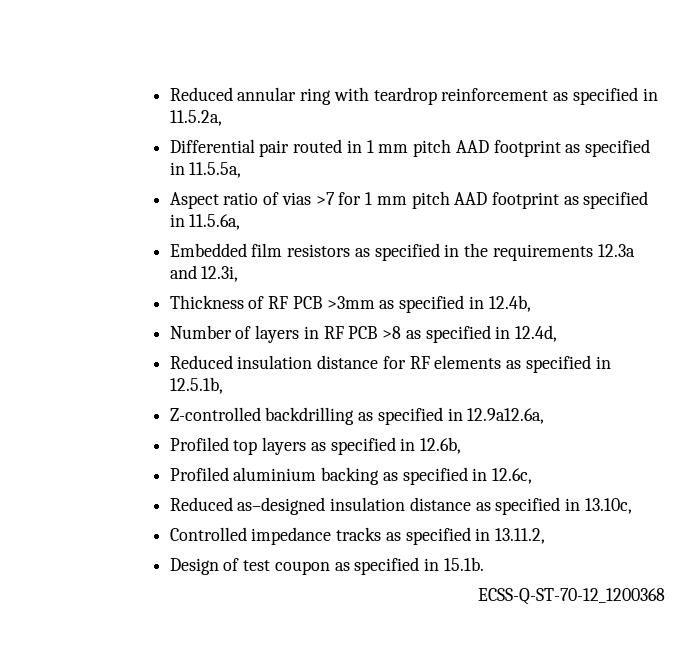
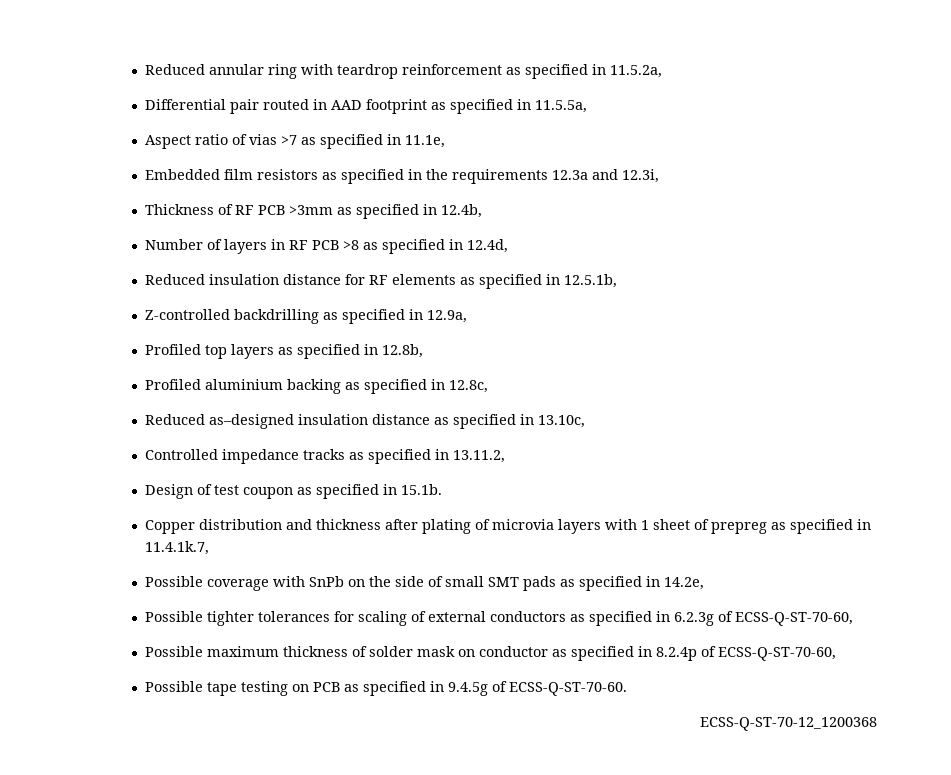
[366,139,452,157] 1 mm pitch -> (328, 104) none
[338,191,649,209] [169,214,241,230] for 1 mm pitch AAD footprint as specified in 11.5.6a, -> [301,134,446,149] as specified in 11.1e,
[467,408,545,424] 12.9a12.6a, -> [427,310,468,323] 12.9a,
[420,437,462,454] 12.6b, -> [382,344,424,358] 12.8b,
[492,468,533,484] 12.6c, -> [449,380,489,393] 12.8c,
(484, 564) none -> [145,519,872,534] [145,541,210,555] [145,576,705,591] [145,611,854,626] [145,646,837,661] [145,681,628,696] // Copper distribution and thickness after plating of microvia layers with 1 sheet of prepreg as specified in 11.4.1k.7, // Possible coverage with SnPb on the side of small SMT pads as specified in 14.2e, // Possible tighter tolerances for scaling of external conductors as specified in 6.2.3g of ECSS-Q-ST-70-60, // Possible maximum thickness of solder mask on conductor as specified in 8.2.4p of ECSS-Q-ST-70-60, // Possible tape testing on PCB as specified in 9.4.5g of ECSS-Q-ST-70-60.

